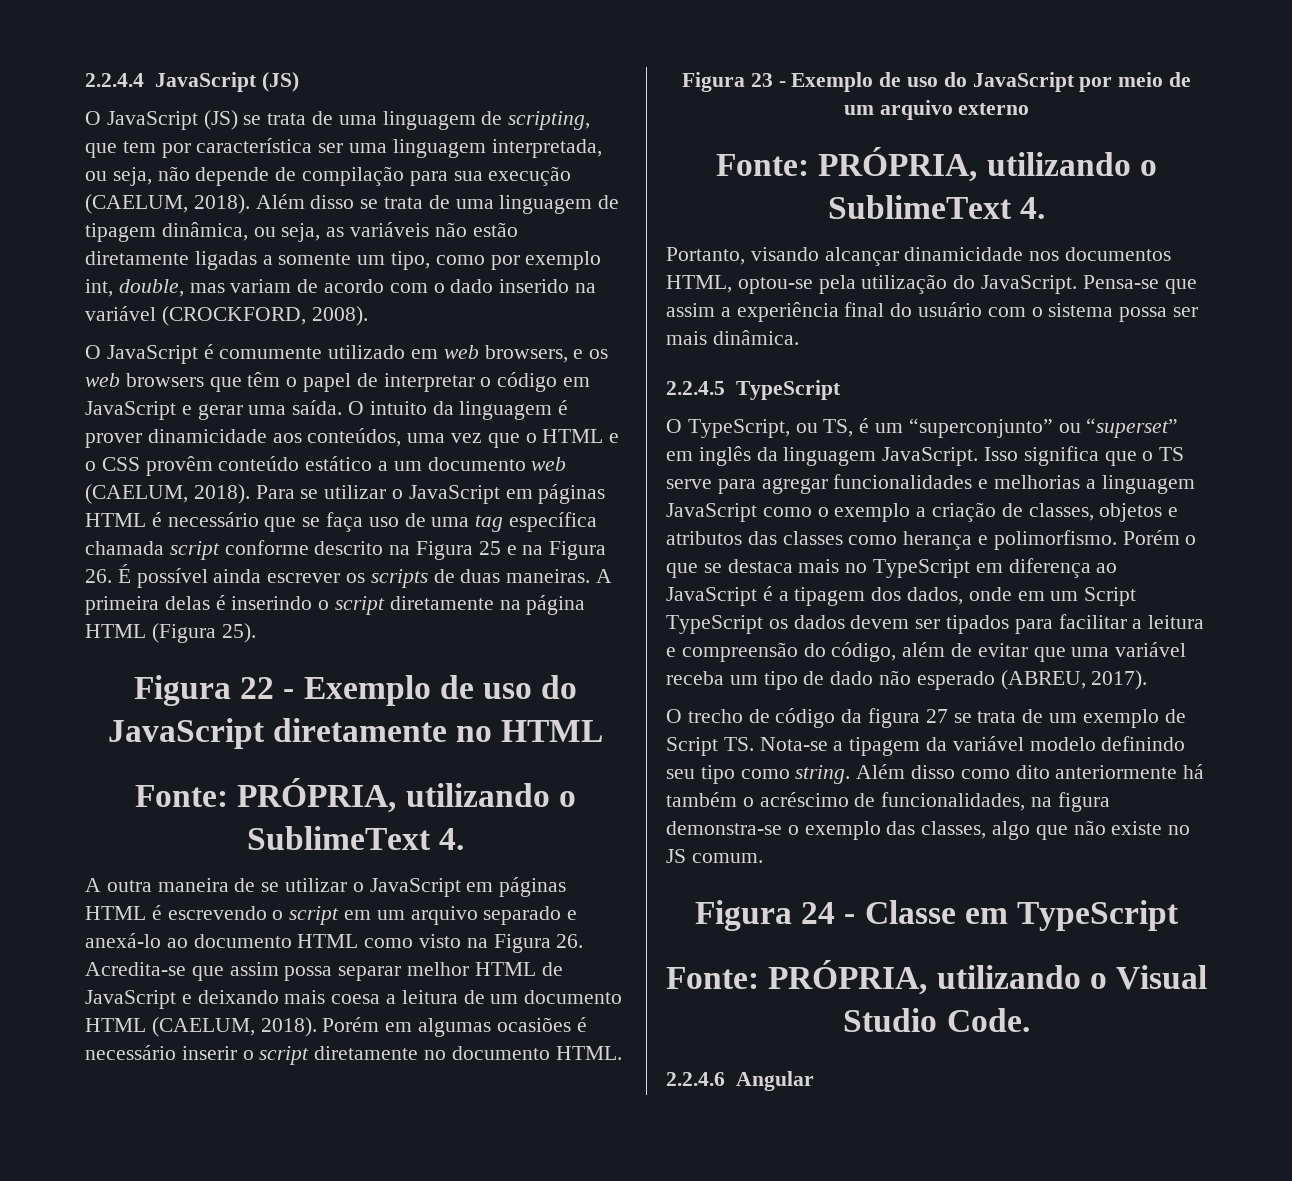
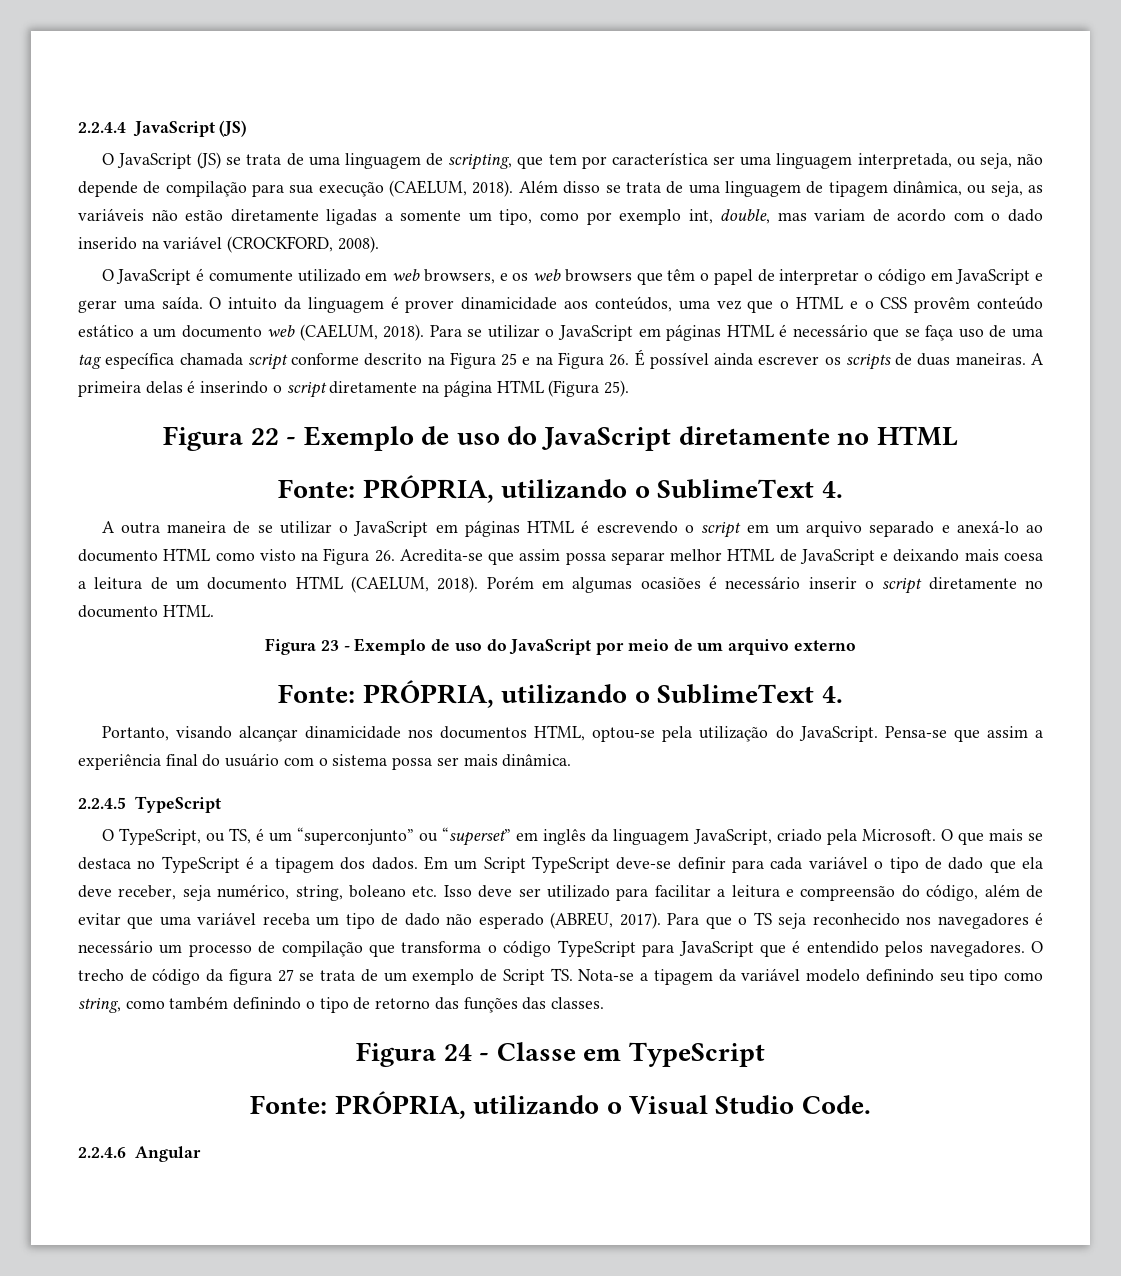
[882,446,1185,466] [666,474,1195,494] [666,502,1179,522] [666,530,1197,550] [666,563,698,578] JavaScript. Isso significa que o TS serve para agregar funcionalidades e melhorias a linguagem JavaScript como o exemplo a criação de classes, objetos e atributos das classes como herança e polimorfismo. Porém o que -> [692,829,1023,845] JavaScript, criado pela Microsoft. O que mais
[798,559,840,573] mais -> (131, 863) none
[975,558,1118,578] [666,586,1137,606] [666,615,1010,634] em diferença ao JavaScript é a tipagem dos dados, onde em um Script TypeScript os dados devem ser tipados -> [246,856,1043,873] [78,884,610,901] é a tipagem dos dados. Em um Script TypeScript deve-se definir para cada variável o tipo de dado que ela deve receber, seja numérico, string, boleano etc. Isso deve ser utilizado
(1148, 680) // -> [667,912,1043,929] [78,940,1025,957] Para que o TS seja reconhecido nos navegadores é necessário um processo de compilação que transforma o código TypeScript para JavaScript que é entendido pelos navegadores.
[795,764,1205,784] [666,792,1110,812] [666,820,1191,840] [666,849,763,863] string. Além disso como dito anteriormente há também o acréscimo de funcionalidades, na figura demonstra-se o exemplo das classes, algo que não existe no JS comum. -> [78,996,604,1013] string, como também definindo o tipo de retorno das funções das classes.

